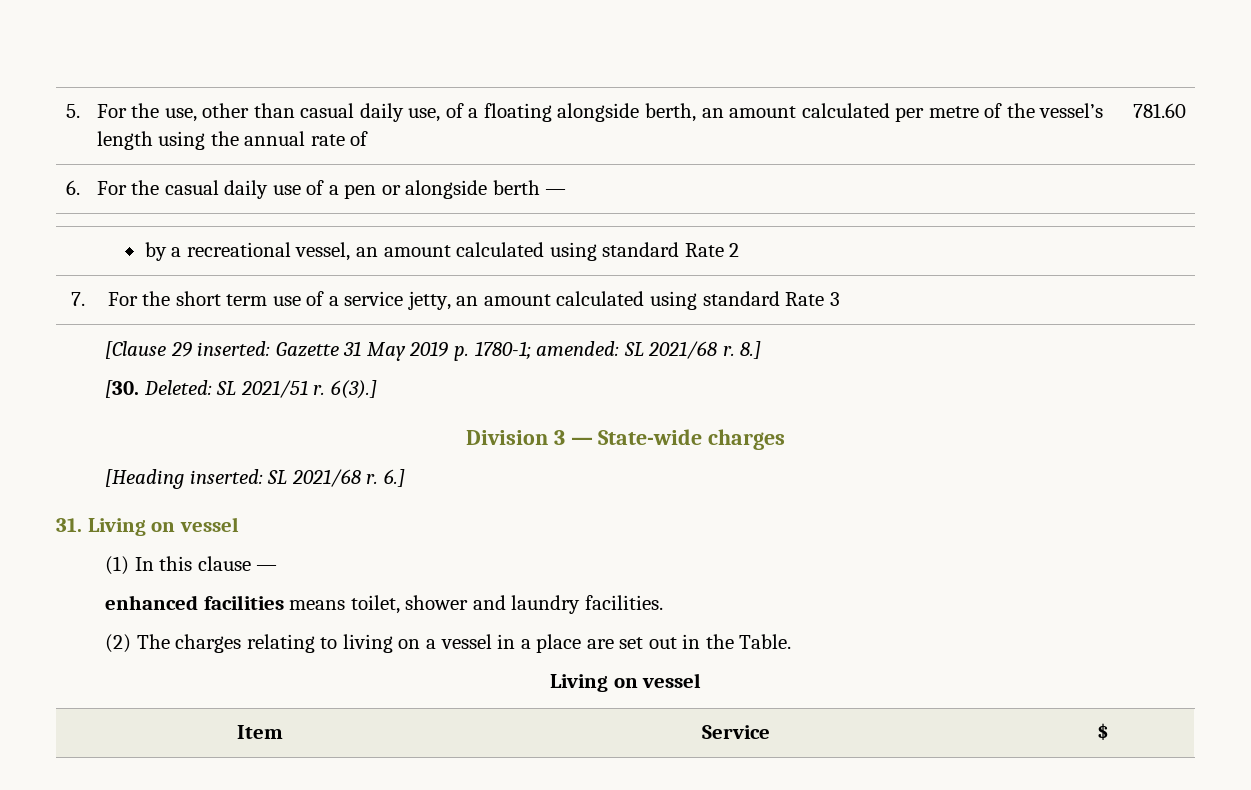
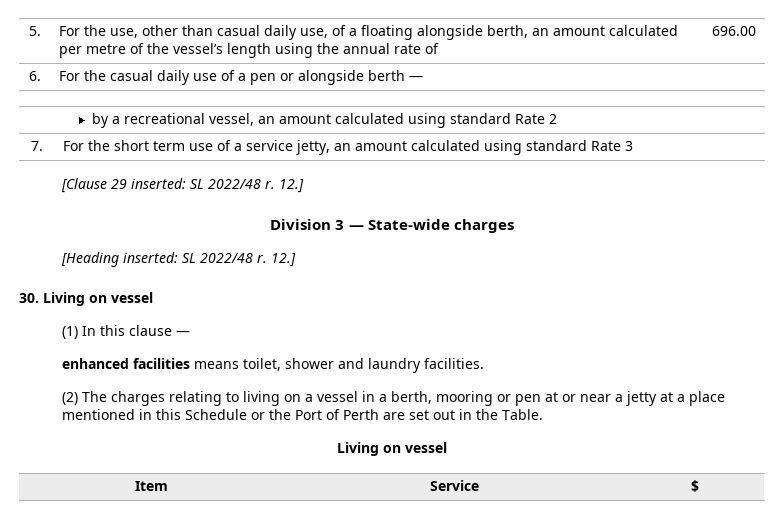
[1133,103,1187,118] 781.60 -> [711,26,756,36] 696.00
[275,341,762,361] [105,380,377,399] Gazette 31 May 2019 p. 1780-1; amended: SL 2021/68 r. 8.] // [30. Deleted: SL 2021/51 r. 6(3).] -> [190,179,305,193] SL 2022/48 r. 12.]
[291,469,405,487] [56,518,82,532] 2021/68 r. 6.] // 31. -> [200,253,297,267] [19,293,39,303] 2022/48 r. 12.] // 30.
[536,634,582,653] place -> [391,391,726,406] [62,409,380,420] berth, mooring or pen at or near a jetty at a place mentioned in this Schedule or the Port of Perth

